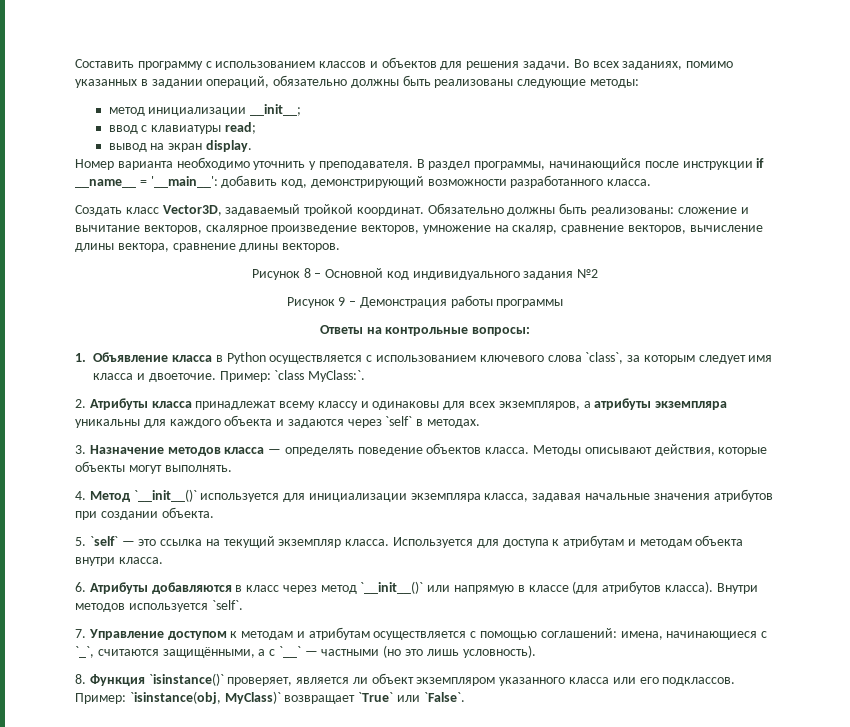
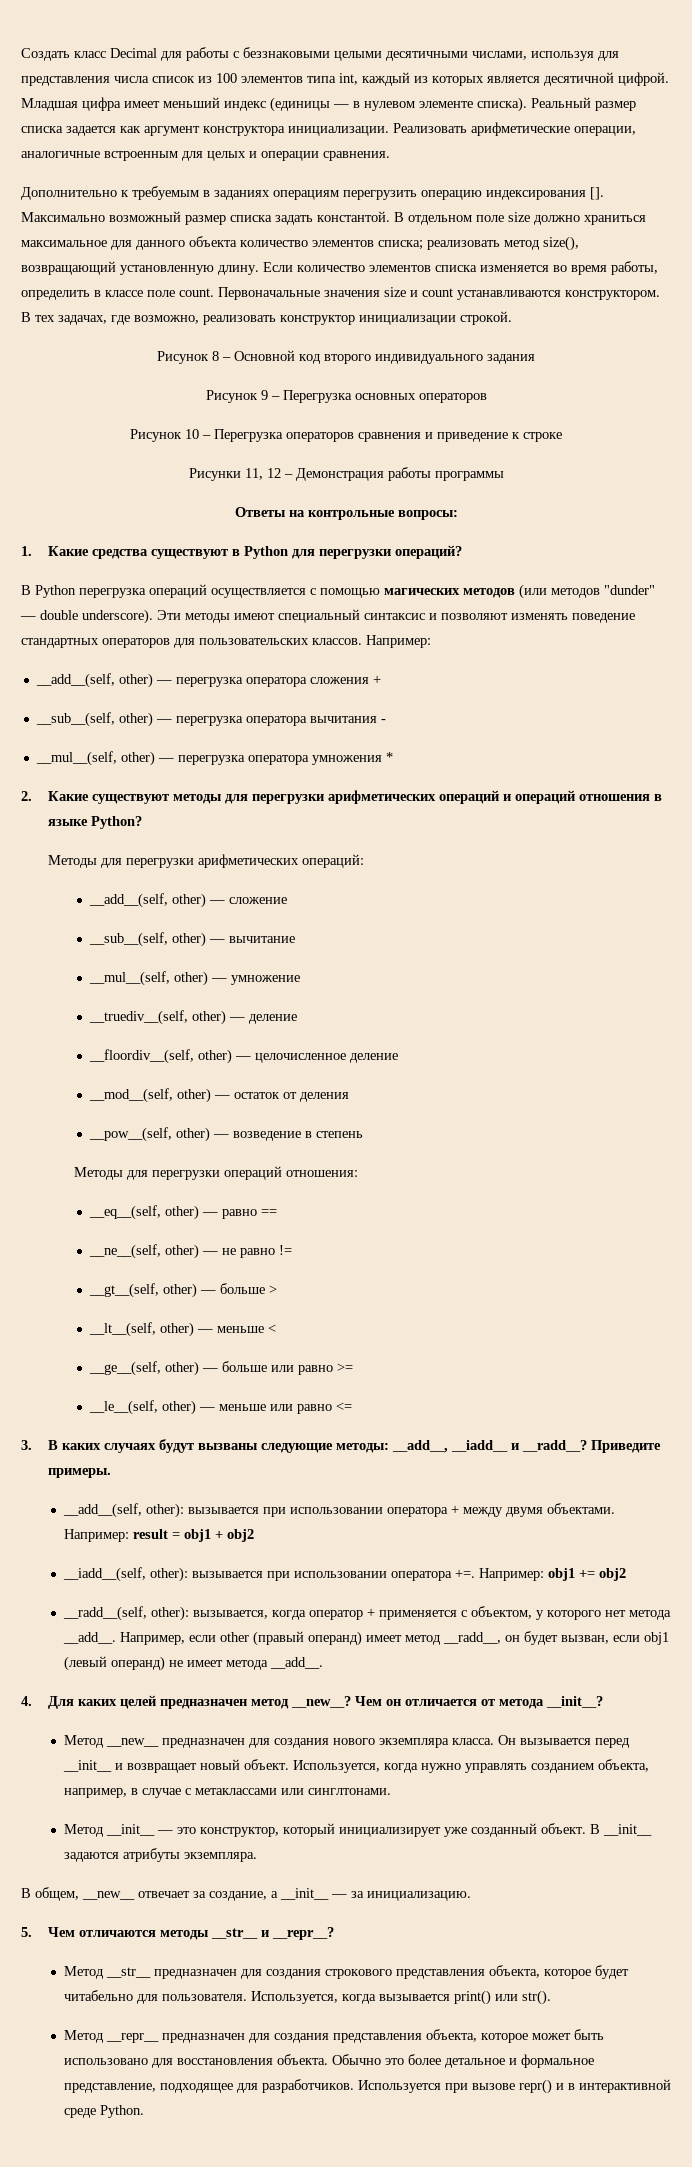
[75,57,734,70] [75,75,640,88] [108,104,302,116] [108,122,256,134] [108,140,252,152] [75,157,765,170] [75,175,652,188] [75,203,749,216] [75,225,763,234] [75,243,341,252] Составить программу с использованием классов и объектов для решения задачи. Во всех заданиях, помимо указанных в задании операций, обязательно должны быть реализованы следующие методы: // метод инициализации __init__; // ввод с клавиатуры read; // вывод на экран display. // Номер варианта необходимо уточнить у преподавателя. В раздел программы, начинающийся после инструкции if __name__ = '__main__': добавить код, демонстрирующий возможности разработанного класса. // Создать класс Vector3D, задаваемый тройкой координат. Обязательно должны быть реализованы: сложение и вычитание векторов, скалярное произведение векторов, умножение на скаляр, сравнение векторов, вычисление длины вектора, сравнение длины векторов. -> [21,47,619,61] [21,72,669,86] [21,97,636,112] [21,122,636,136] [21,151,390,161] [21,186,604,200] [21,211,646,225] [21,236,579,251] [21,261,658,275] [21,287,660,300] [21,311,512,325] Создать класс Decimal для работы с беззнаковыми целыми десятичными числами, используя для представления числа список из 100 элементов типа int, каждый из которых является десятичной цифрой. Младшая цифра имеет меньший индекс (единицы — в нулевом элементе списка). Реальный размер списка задается как аргумент конструктора инициализации. Реализовать арифметические операции, аналогичные встроенным для целых и операции сравнения. // Дополнительно к требуемым в заданиях операциям перегрузить операцию индексирования []. Максимально возможный размер списка задать константой. В отдельном поле size должно храниться максимальное для данного объекта количество элементов списка; реализовать метод size(), возвращающий установленную длину. Если количество элементов списка изменяется во время работы, определить в классе поле count. Первоначальные значения size и count устанавливаются конструктором. В тех задачах, где возможно, реализовать конструктор инициализации строкой.
(409, 275) none -> [324,354,371,364] второго
[577,269,599,278] №2 -> (535, 359) none
(357, 303) none -> [282,390,487,403] [130,429,562,442] [188,468,293,481] Перегрузка основных операторов // Рисунок 10 – Перегрузка операторов сравнения и приведение к строке // Рисунки 11, 12 –
[93,352,773,364] [93,370,366,382] [75,398,728,410] [75,415,481,428] [75,443,768,456] [75,461,232,474] [75,489,773,502] [75,507,214,520] [75,535,744,548] [75,557,163,566] [75,581,758,594] [75,600,243,612] [75,627,768,640] [75,645,536,658] [75,673,736,686] [75,691,465,704] Объявление класса в Python осуществляется с использованием ключевого слова `class`, за которым следует имя класса и двоеточие. Пример: `class MyClass:`. // 2. Атрибуты класса принадлежат всему классу и одинаковы для всех экземпляров, а атрибуты экземпляра уникальны для каждого объекта и задаются через `self` в методах. // 3. Назначение методов класса — определять поведение объектов класса. Методы описывают действия, которые объекты могут выполнять. // 4. Метод `__init__()` используется для инициализации экземпляра класса, задавая начальные значения атрибутов при создании объекта. // 5. `self` — это ссылка на текущий экземпляр класса. Используется для доступа к атрибутам и методам объекта внутри класса. // 6. Атрибуты добавляются в класс через метод `__init__()` или напрямую в классе (для атрибутов класса). Внутри методов используется `self`. // 7. Управление доступом к методам и атрибутам осуществляется с помощью соглашений: имена, начинающиеся с `_`, считаются защищёнными, а с `__` — частными (но это лишь условность). // 8. Функция `isinstance()` проверяет, является ли объект экземпляром указанного класса или его подклассов. Пример: `isinstance(obj, MyClass)` возвращает `True` или `False`. -> [47,545,462,559] [21,584,655,599] [20,609,635,624] [21,635,431,648] [35,673,381,688] [35,712,386,727] [35,751,393,766] [21,790,662,804] [47,816,142,829] [47,854,364,868] [89,893,288,908] [89,932,296,947] [89,971,301,986] [89,1010,298,1025] [89,1049,399,1064] [89,1088,350,1103] [89,1127,364,1142] [74,1166,359,1180] [89,1205,278,1220] [89,1244,293,1259] [89,1283,278,1298] [89,1322,277,1337] [89,1361,354,1376] [89,1400,353,1415] [21,1439,661,1453] [47,1468,111,1478] [62,1503,615,1518] [63,1529,254,1542] [62,1567,626,1582] [62,1606,671,1621] [62,1631,669,1646] [63,1656,323,1671] [21,1695,603,1709] [63,1735,630,1748] [62,1759,649,1773] [63,1788,391,1798] [63,1823,652,1837] [63,1848,257,1862] [21,1887,471,1901] [21,1927,334,1940] [63,1965,629,1979] [63,1990,551,2005] [63,2029,604,2043] [63,2054,594,2068] [63,2079,671,2094] [63,2105,144,2118] Какие средства существуют в Python для перегрузки операций? // В Python перегрузка операций осуществляется с помощью магических методов (или методов "dunder" — double underscore). Эти методы имеют специальный синтаксис и позволяют изменять поведение стандартных операторов для пользовательских классов. Например: // __add__(self, other) — перегрузка оператора сложения + // __sub__(self, other) — перегрузка оператора вычитания - // __mul__(self, other) — перегрузка оператора умножения * // 2. Какие существуют методы для перегрузки арифметических операций и операций отношения в языке Python? // Методы для перегрузки арифметических операций: // __add__(self, other) — сложение // __sub__(self, other) — вычитание // __mul__(self, other) — умножение // __truediv__(self, other) — деление // __floordiv__(self, other) — целочисленное деление // __mod__(self, other) — остаток от деления // __pow__(self, other) — возведение в степень // Методы для перегрузки операций отношения: // __eq__(self, other) — равно == // __ne__(self, other) — не равно != // __gt__(self, other) — больше > // __lt__(self, other) — меньше < // __ge__(self, other) — больше или равно >= // __le__(self, other) — меньше или равно <= // 3. В каких случаях будут вызваны следующие методы: __add__, __iadd__ и __radd__? Приведите примеры. // __add__(self, other): вызывается при использовании оператора + между двумя объектами. Например: result = obj1 + obj2 // __iadd__(self, other): вызывается при использовании оператора +=. Например: obj1 += obj2 // __radd__(self, other): вызывается, когда оператор + применяется с объектом, у которого нет метода __add__. Например, если other (правый операнд) имеет метод __radd__, он будет вызван, если obj1 (левый операнд) не имеет метода __add__. // 4. Для каких целей предназначен метод __new__? Чем он отличается от метода __init__? // Метод __new__ предназначен для создания нового экземпляра класса. Он вызывается перед __init__ и возвращает новый объект. Используется, когда нужно управлять созданием объекта, например, в случае с метаклассами или синглтонами. // Метод __init__ — это конструктор, который инициализирует уже созданный объект. В __init__ задаются атрибуты экземпляра. // В общем, __new__ отвечает за создание, а __init__ — за инициализацию. // 5. Чем отличаются методы __str__ и __repr__? // Метод __str__ предназначен для создания строкового представления объекта, которое будет читабельно для пользователя. Используется, когда вызывается print() или str(). // Метод __repr__ предназначен для создания представления объекта, которое может быть использовано для восстановления объекта. Обычно это более детальное и формальное представление, подходящее для разработчиков. Используется при вызове repr() и в интерактивной среде Python.

